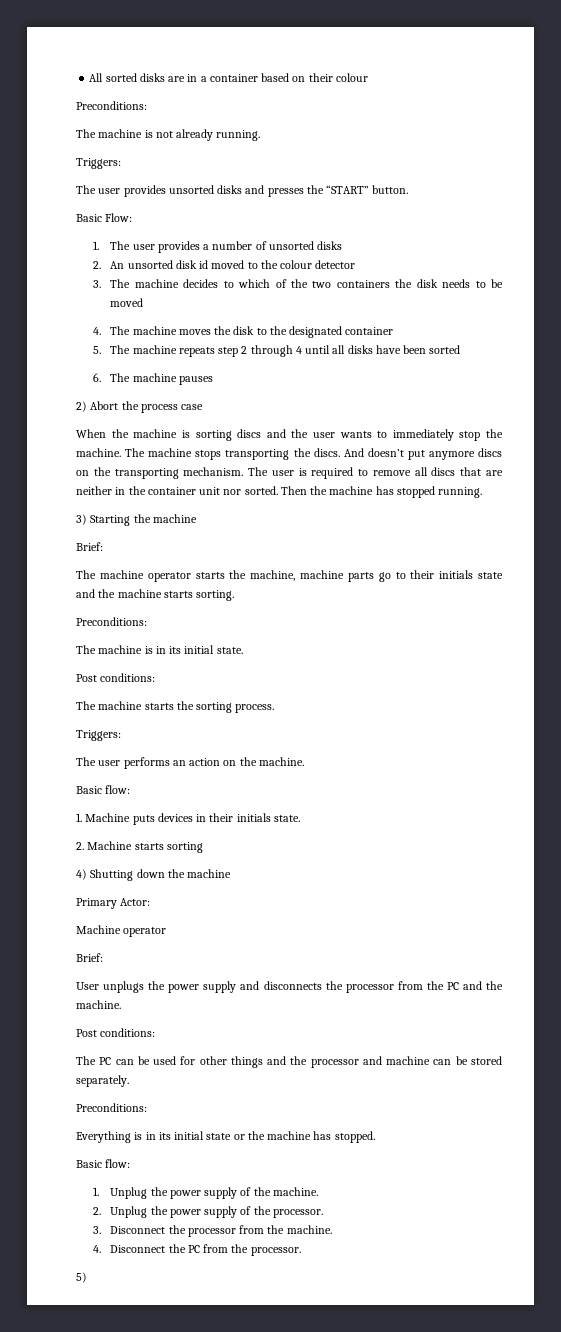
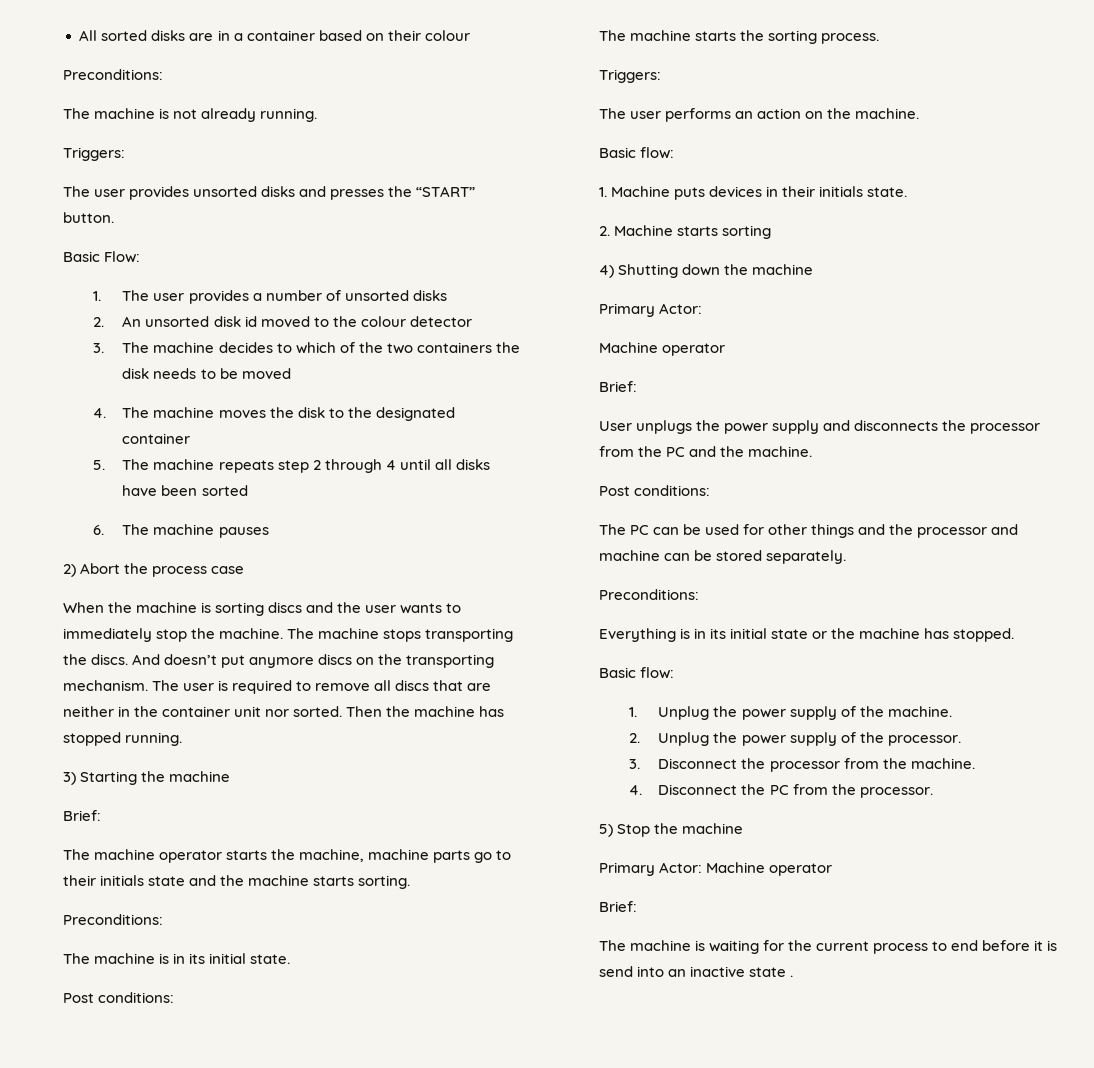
(88, 1277) none -> [616,823,743,837] [598,862,832,876] [598,901,637,912] [598,940,1058,954] [598,966,794,977] Stop the machine // Primary Actor: Machine operator // Brief: // The machine is waiting for the current process to end before it is send into an inactive state .

